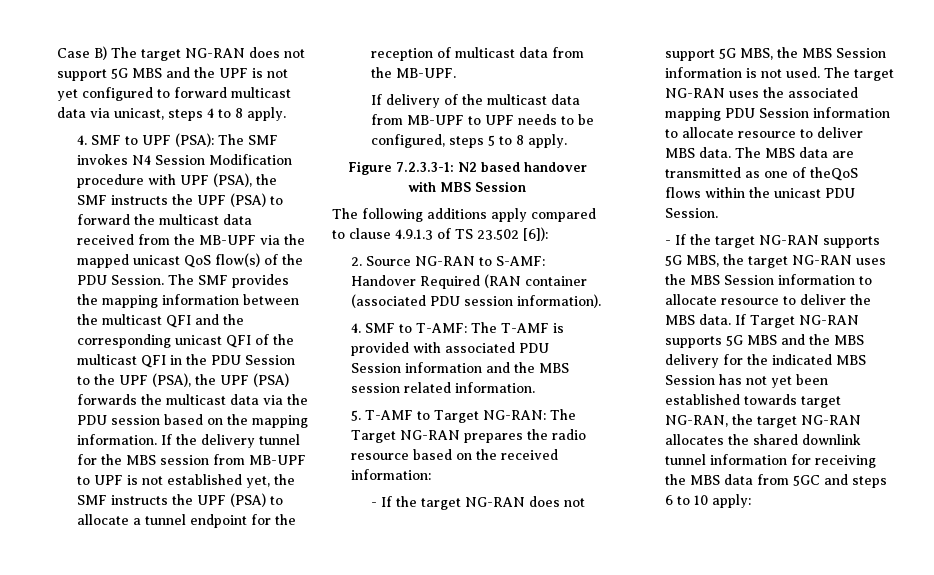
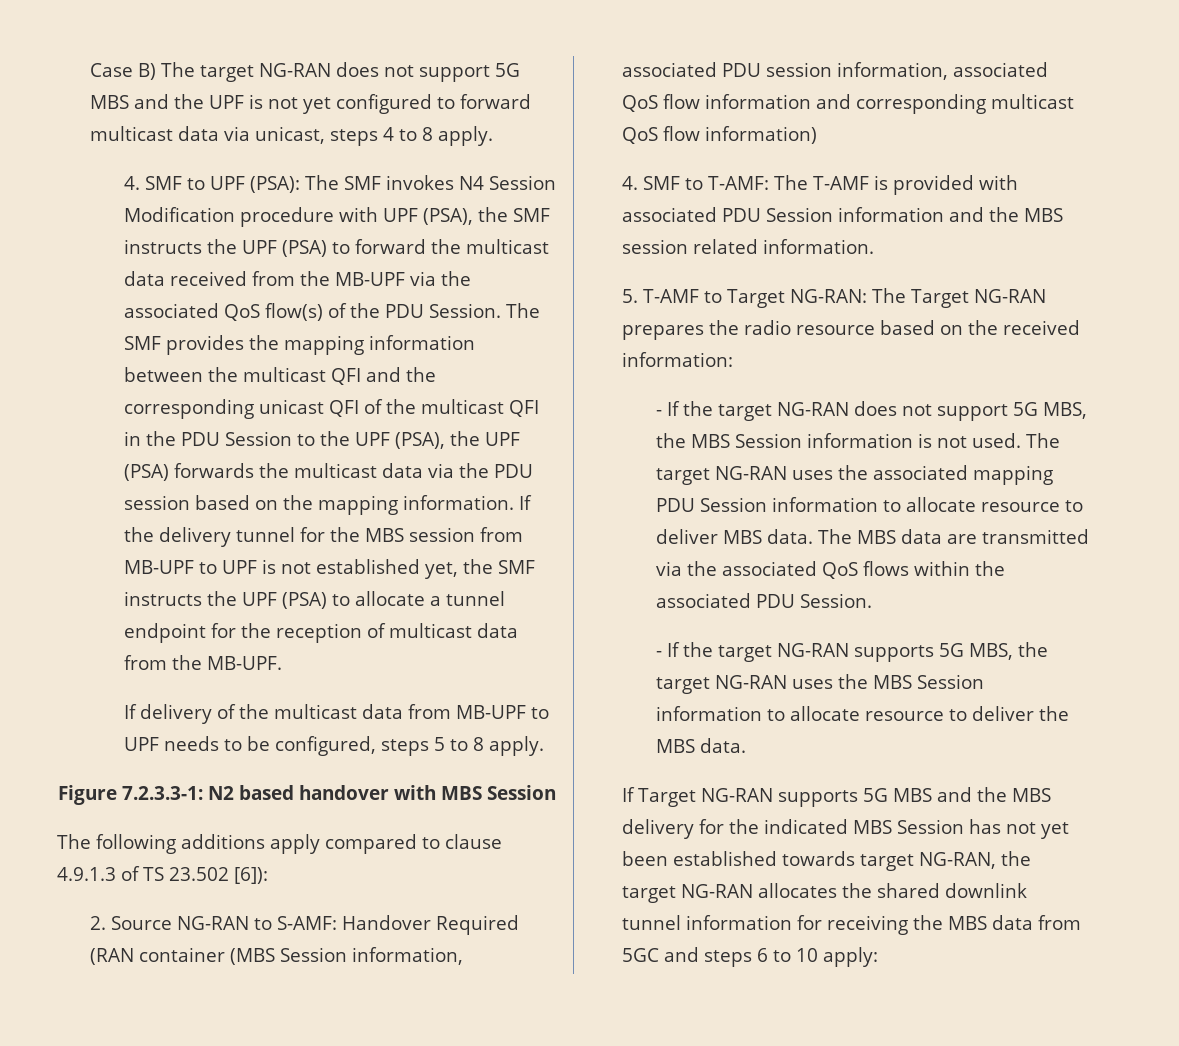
[76,254,180,268] mapped unicast -> [123,303,219,318] associated
[351,294,602,308] (associated PDU session information). -> [230,947,464,965] [622,62,1049,80] [622,94,1075,114] [622,126,818,144] (MBS Session information, associated PDU session information, associated QoS flow information and corresponding multicast QoS flow information)
[744,167,858,181] as one of theQoS -> [655,561,858,579] via the associated QoS
[773,188,821,198] unicast -> [655,593,751,608] associated
(731, 319) none -> (746, 745) //

